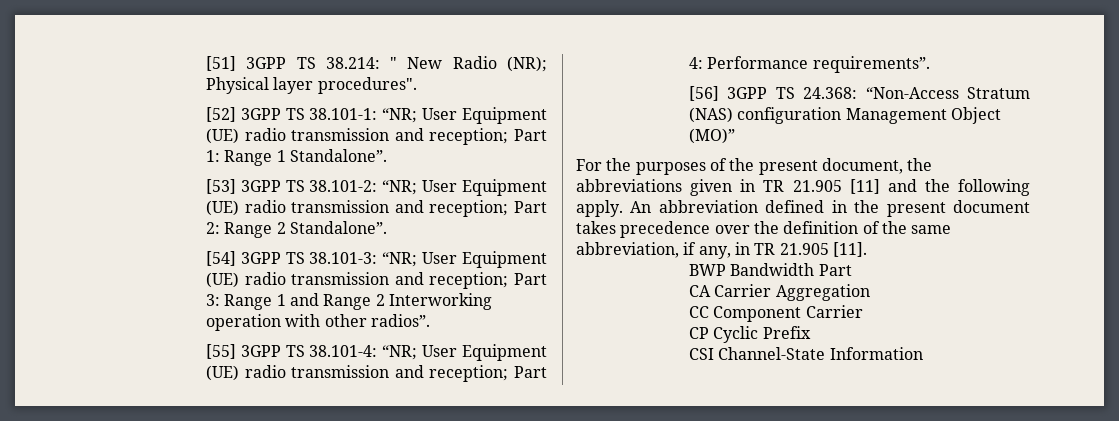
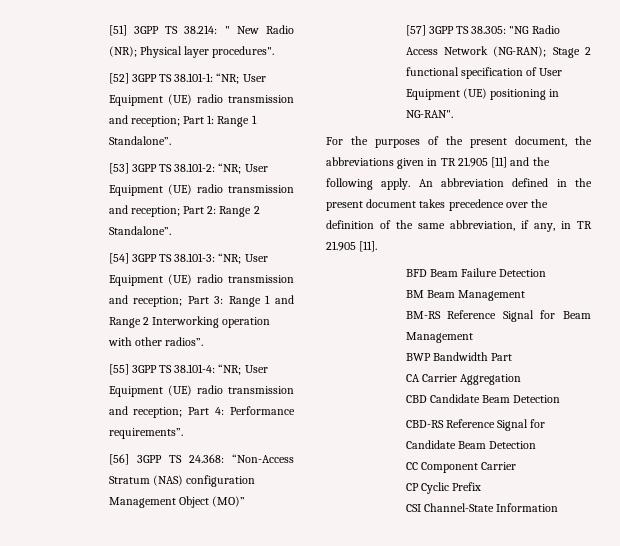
(735, 136) none -> [405,25,560,36] [405,46,591,58] [405,67,563,79] [405,88,560,100] [405,110,453,118] // [57] 3GPP TS 38.305: "NG Radio Access Network (NG-RAN); Stage 2 functional specification of User Equipment (UE) positioning in NG-RAN".
(867, 249) none -> [405,268,547,277] [405,290,525,301] [405,310,591,322] [405,332,473,343] // BFD Beam Failure Detection // BM Beam Management // BM-RS Reference Signal for Beam Management
(870, 292) none -> [405,394,561,403] [405,419,546,431] [405,440,536,449] // CBD Candidate Beam Detection // CBD-RS Reference Signal for Candidate Beam Detection

